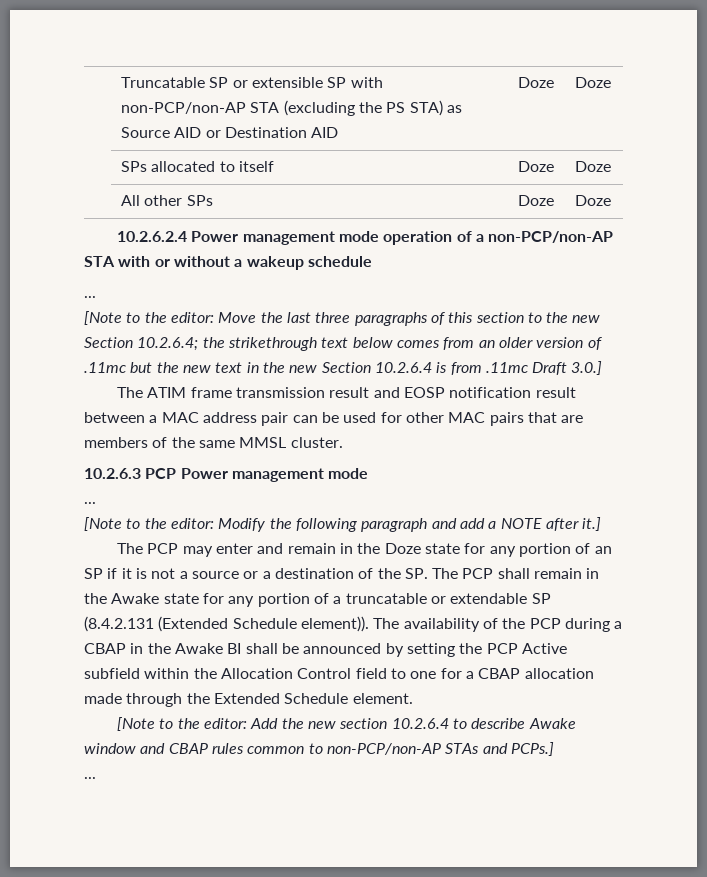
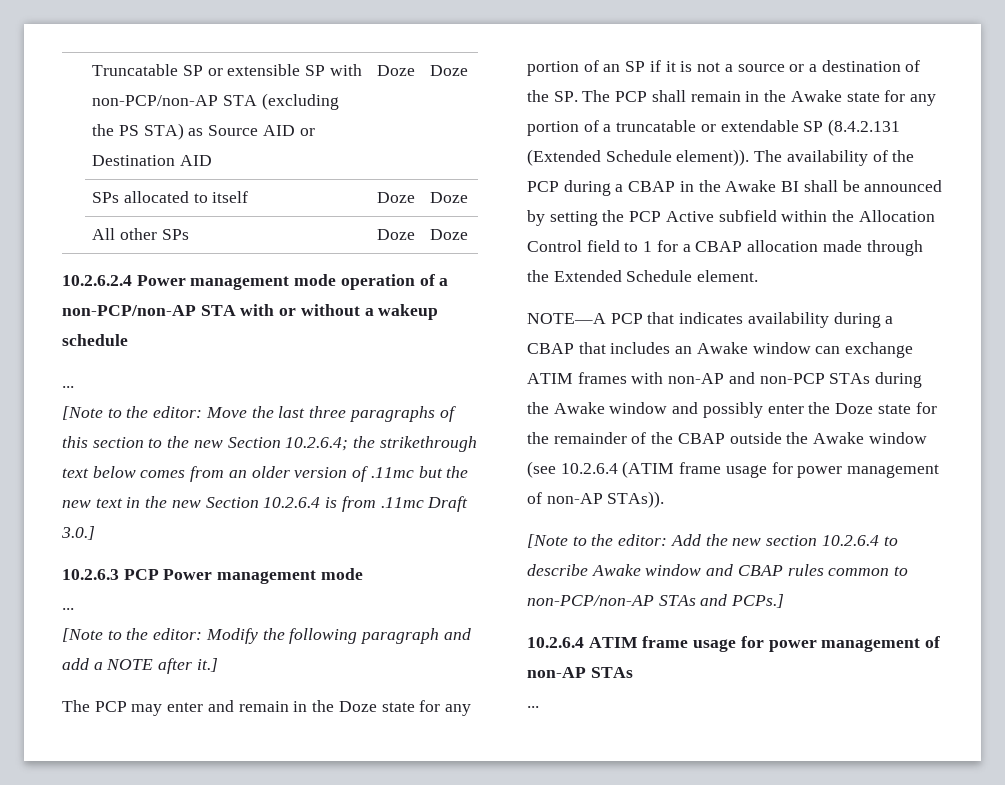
[117,387,576,398] [84,412,584,426] [84,437,343,448] // The ATIM frame transmission result and EOSP notification result between a MAC address pair can be used for other MAC pairs that are members of the same MMSL cluster. -> (95, 533) none
[410,671,437,679] one -> [643,241,653,252] 1
(413, 698) none -> [527,312,894,328] [527,342,914,358] [527,372,923,388] [527,402,937,418] [527,432,927,444] [527,461,940,478] [527,491,665,508] // NOTE—A PCP that indicates availability during a CBAP that includes an Awake window can exchange ATIM frames with non-AP and non-PCP STAs during the Awake window and possibly enter the Doze state for the remainder of the CBAP outside the Awake window (see 10.2.6.4 (ATIM frame usage for power management of non-AP STAs)).
(554, 749) none -> [527,636,941,652] [527,667,633,678] // 10.2.6.4 ATIM frame usage for power management of non-AP STAs

